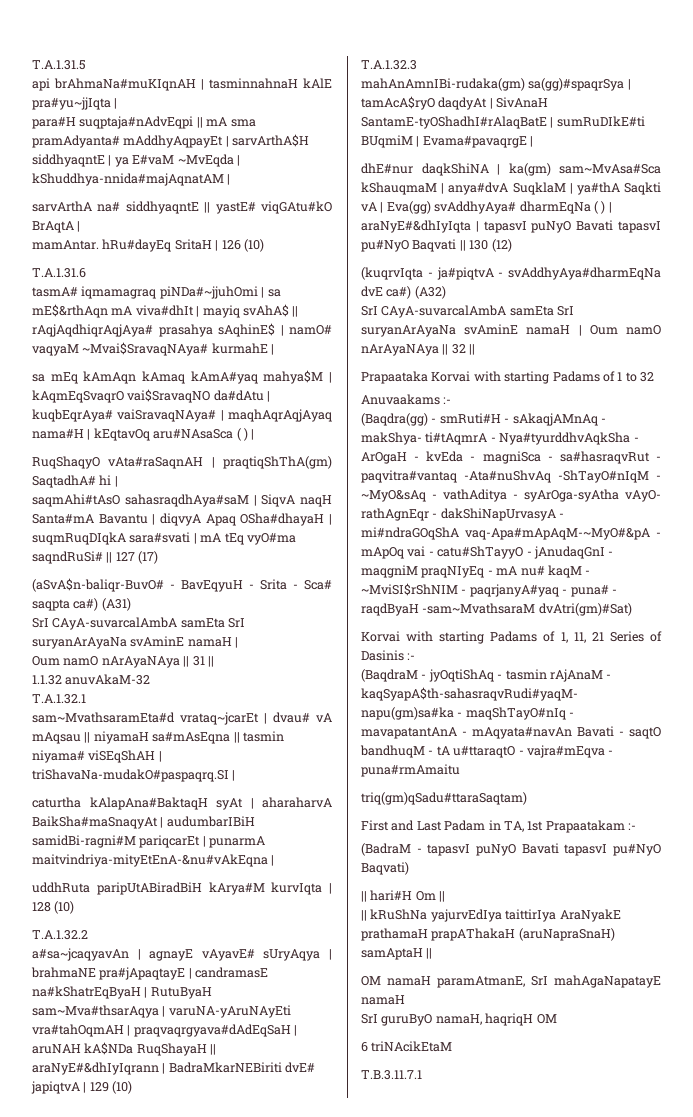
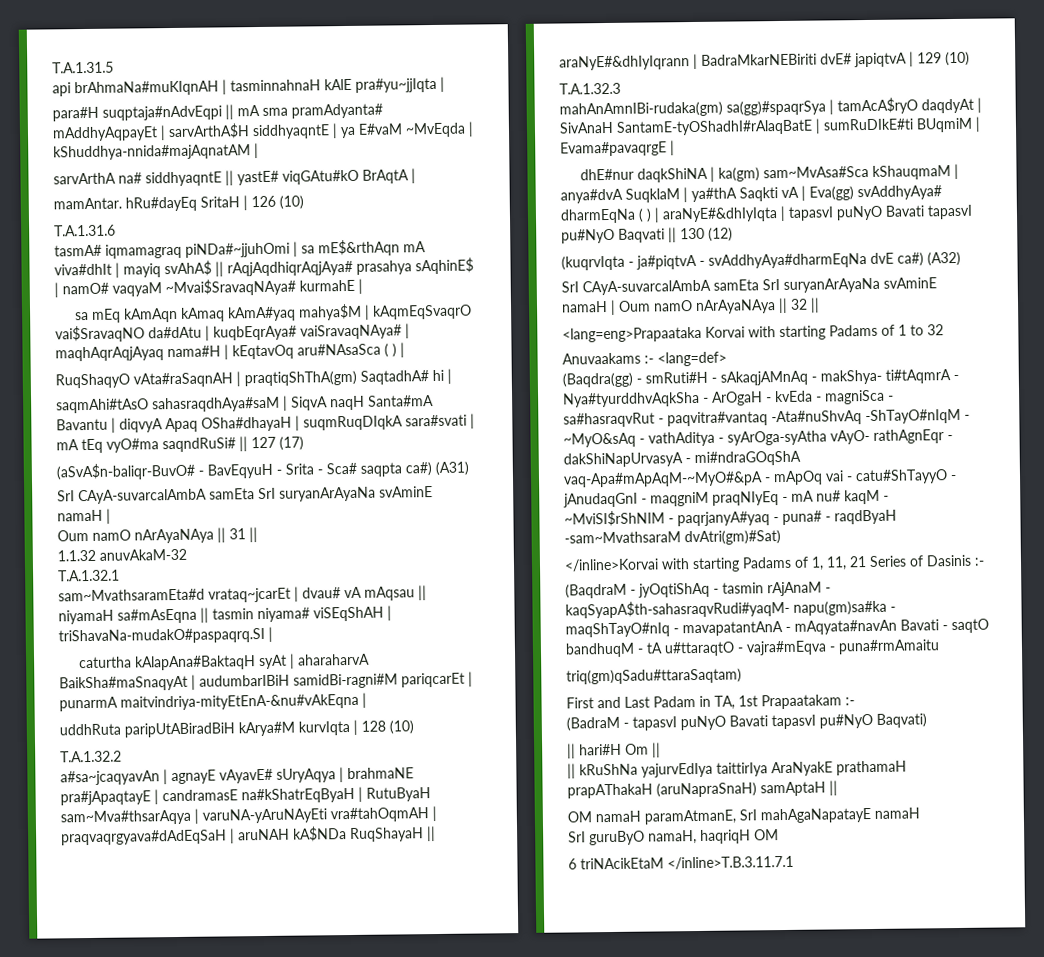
[361,371,428,384] Prapaataka -> [562,326,702,343] <lang=eng>Prapaataka
(452, 400) none -> [657,351,727,367] <lang=def>
[361,631,400,642] Korvai -> [564,558,659,572] </inline>Korvai
[361,1070,422,1080] // T.B.3.11.7.1 -> [667,855,794,870] </inline>T.B.3.11.7.1

